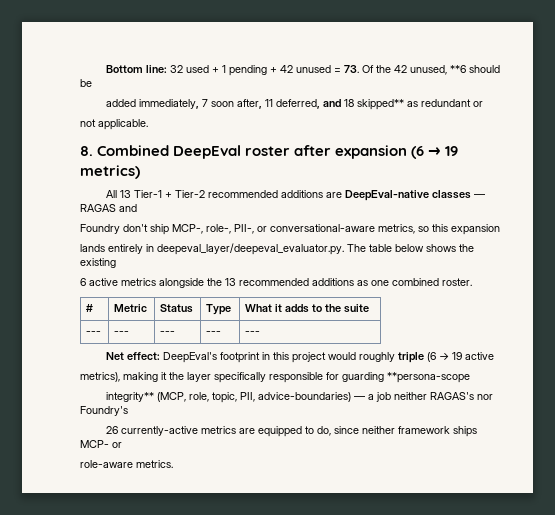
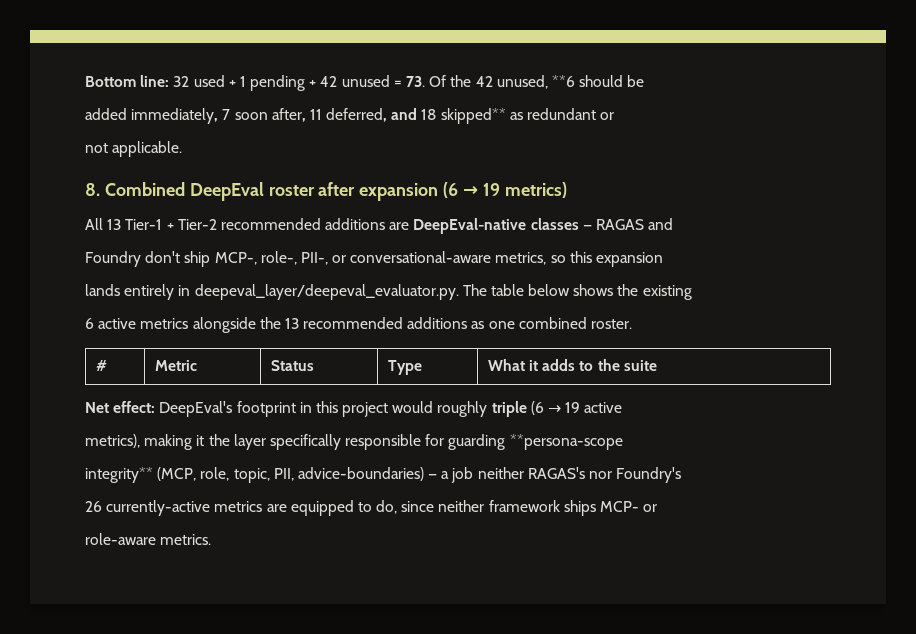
[86,331,102,335] [114,331,130,335] [160,331,176,335] [206,331,222,335] [245,331,261,335] // --- | --- | --- | --- | --- -> (657, 365) none

